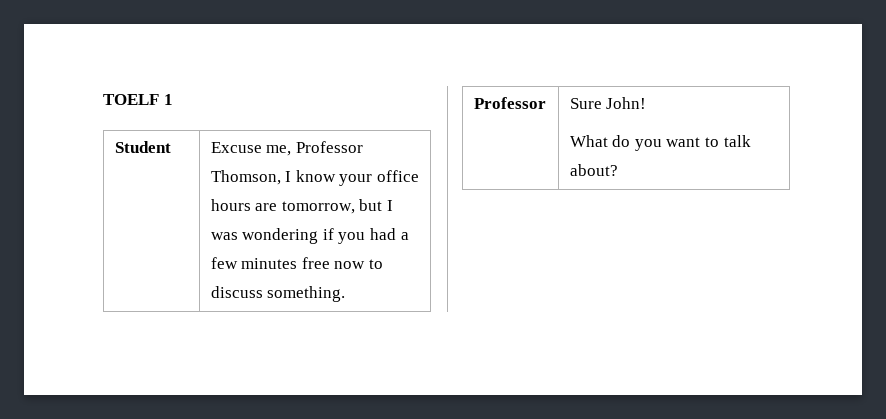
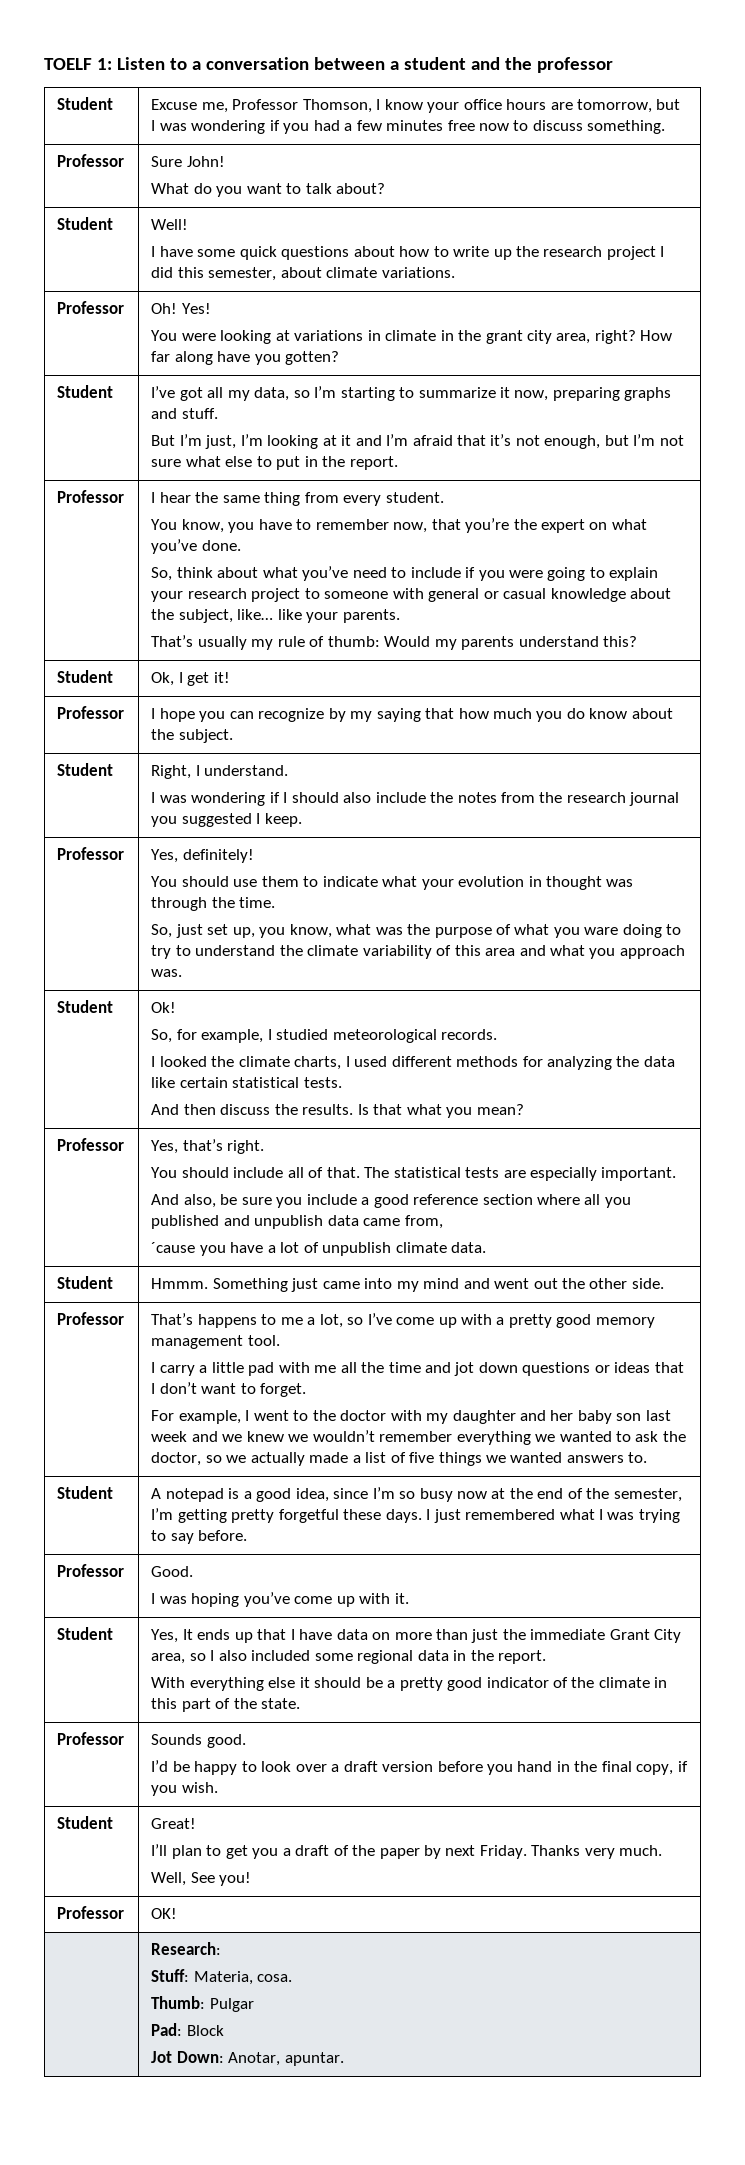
[163,94,173,105] 1 -> [96,57,613,73] 1: Listen to a conversation between a student and the professor
(618, 170) none -> [57,217,114,230] [151,219,189,230] [151,246,665,260] [151,267,455,281] [57,301,125,314] [151,303,211,314] [151,330,673,344] [151,351,340,365] [57,385,114,398] [151,386,672,401] [151,408,218,419] [151,434,684,449] [151,456,398,470] [57,490,125,503] [151,492,444,506] [151,518,647,533] [151,539,241,554] [151,566,659,581] [151,588,671,602] [151,609,400,623] [151,635,637,650] [57,670,114,683] [151,672,230,686] [57,706,125,719] [151,708,673,722] [151,729,233,743] [57,763,114,776] [151,765,289,779] [151,792,680,806] [151,813,302,827] [57,847,125,860] [151,849,254,863] [151,876,634,890] [151,897,276,911] [151,924,682,938] [151,945,685,959] [151,969,183,977] [57,1000,114,1013] [151,1002,177,1013] [151,1029,498,1043] [151,1056,675,1070] [151,1077,342,1088] [151,1104,524,1118] [57,1138,125,1151] [151,1139,265,1154] [151,1167,677,1181] [151,1194,631,1208] [151,1215,443,1229] [151,1242,487,1256] [57,1276,114,1289] [151,1278,664,1292] [57,1312,125,1325] [151,1313,655,1328] [151,1335,280,1349] [151,1362,684,1376] [151,1382,307,1397] [151,1410,671,1424] [151,1430,686,1445] [151,1452,648,1466] [57,1486,114,1499] [151,1487,682,1502] [151,1508,680,1523] [151,1530,248,1544] [57,1564,125,1577] [151,1566,194,1577] [151,1592,409,1607] [57,1627,114,1640] [151,1629,682,1643] [151,1650,546,1664] [151,1677,668,1691] [151,1698,301,1712] [57,1732,125,1745] [151,1734,246,1748] [151,1760,688,1775] [151,1782,218,1796] [57,1816,114,1829] [151,1818,197,1829] [151,1844,663,1859] [151,1872,252,1886] [57,1906,125,1919] [151,1908,178,1919] [151,1942,222,1955] [151,1969,293,1985] [151,1996,254,2012] [151,2023,224,2036] [151,2051,344,2066] // Student | Well! // I have some quick questions about how to write up the research project I did this semester, about climate variations. // Professor | Oh! Yes! // You were looking at variations in climate in the grant city area, right? How far along have you gotten? // Student | I’ve got all my data, so I’m starting to summarize it now, preparing graphs and stuff. // But I’m just, I’m looking at it and I’m afraid that it’s not enough, but I’m not sure what else to put in the report. // Professor | I hear the same thing from every student. // You know, you have to remember now, that you’re the expert on what you’ve done. // So, think about what you’ve need to include if you were going to explain your research project to someone with general or casual knowledge about the subject, like… like your parents. // That’s usually my rule of thumb: Would my parents understand this? // Student | Ok, I get it! // Professor | I hope you can recognize by my saying that how much you do know about the subject. // Student | Right, I understand. // I was wondering if I should also include the notes from the research journal you suggested I keep. // Professor | Yes, definitely! // You should use them to indicate what your evolution in thought was through the time. // So, just set up, you know, what was the purpose of what you ware doing to try to understand the climate variability of this area and what you approach was. // Student | Ok! // So, for example, I studied meteorological records. // I looked the climate charts, I used different methods for analyzing the data like certain statistical tests. // And then discuss the results. Is that what you mean? // Professor | Yes, that’s right. // You should include all of that. The statistical tests are especially important. // And also, be sure you include a good reference section where all you published and unpublish data came from, // ´cause you have a lot of unpublish climate data. // Student | Hmmm. Something just came into my mind and went out the other side. // Professor | That’s happens to me a lot, so I’ve come up with a pretty good memory management tool. // I carry a little pad with me all the time and jot down questions or ideas that I don’t want to forget. // For example, I went to the doctor with my daughter and her baby son last week and we knew we wouldn’t remember everything we wanted to ask the doctor, so we actually made a list of five things we wanted answers to. // Student | A notepad is a good idea, since I’m so busy now at the end of the semester, I’m getting pretty forgetful these days. I just remembered what I was trying to say before. // Professor | Good. // I was hoping you’ve come up with it. // Student | Yes, It ends up that I have data on more than just the immediate Grant City area, so I also included some regional data in the report. // With everything else it should be a pretty good indicator of the climate in this part of the state. // Professor | Sounds good. // I’d be happy to look over a draft version before you hand in the final copy, if you wish. // Student | Great! // I’ll plan to get you a draft of the paper by next Friday. Thanks very much. // Well, See you! // Professor | OK! // | Research: // Stuff: Materia, cosa. // Thumb: Pulgar // Pad: Block // Jot Down: Anotar, apuntar.

